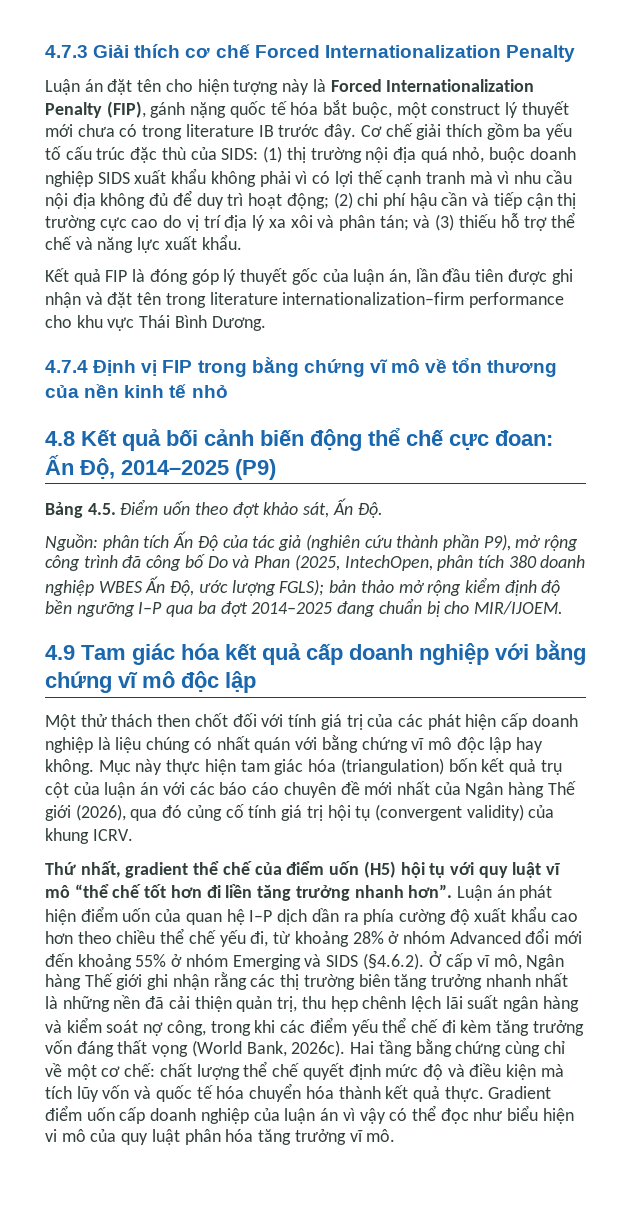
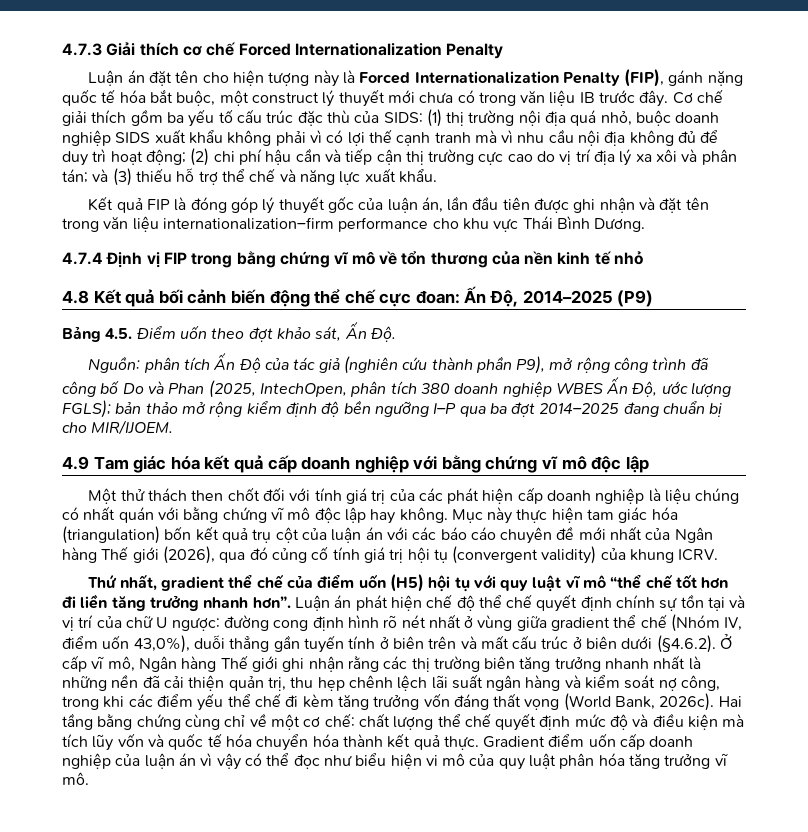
[185,124,254,137] literature -> [520,90,576,106] văn liệu
[209,292,278,305] literature -> [103,216,159,232] văn liệu
[80,906,578,925] [45,928,583,947] [45,953,359,970] điểm uốn của quan hệ I–P dịch dần ra phía cường độ xuất khẩu cao hơn theo chiều thể chế yếu đi, từ khoảng 28% ở nhóm Advanced đổi mới đến khoảng 55% ở nhóm Emerging và SIDS -> [426,594,746,612] [62,614,743,632] [62,635,653,653] chế độ thể chế quyết định chính sự tồn tại và vị trí của chữ U ngược: đường cong định hình rõ nét nhất ở vùng giữa gradient thể chế (Nhóm IV, điểm uốn 43,0%), duỗi thẳng gần tuyến tính ở biên trên và mất cấu trúc ở biên dưới

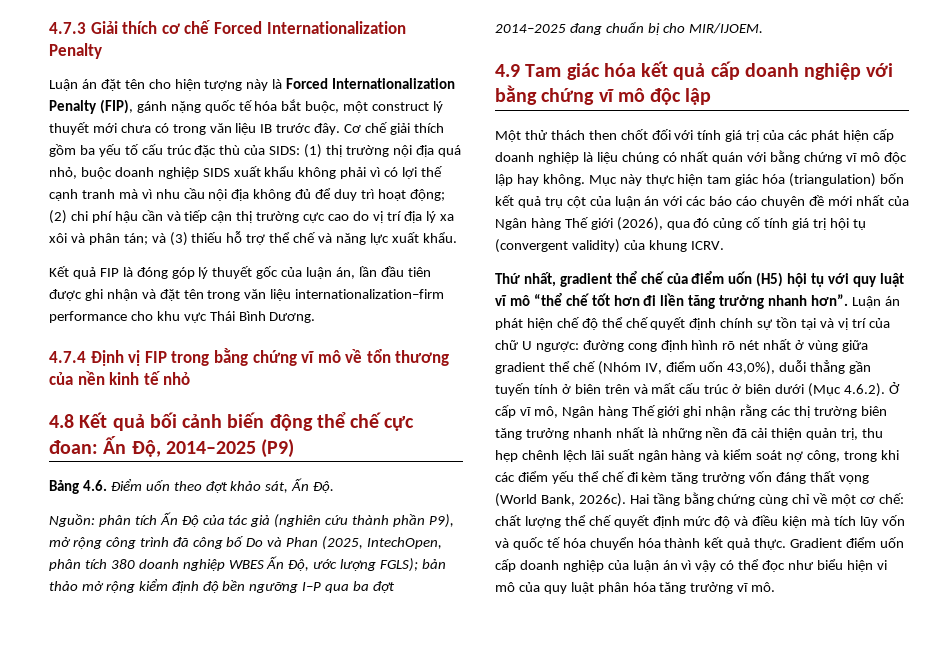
[105,328,133,339] 4.5. -> [82,480,107,491] 4.6.
[656,635,716,653] (§4.6.2). -> [807,383,885,397] (Mục 4.6.2).

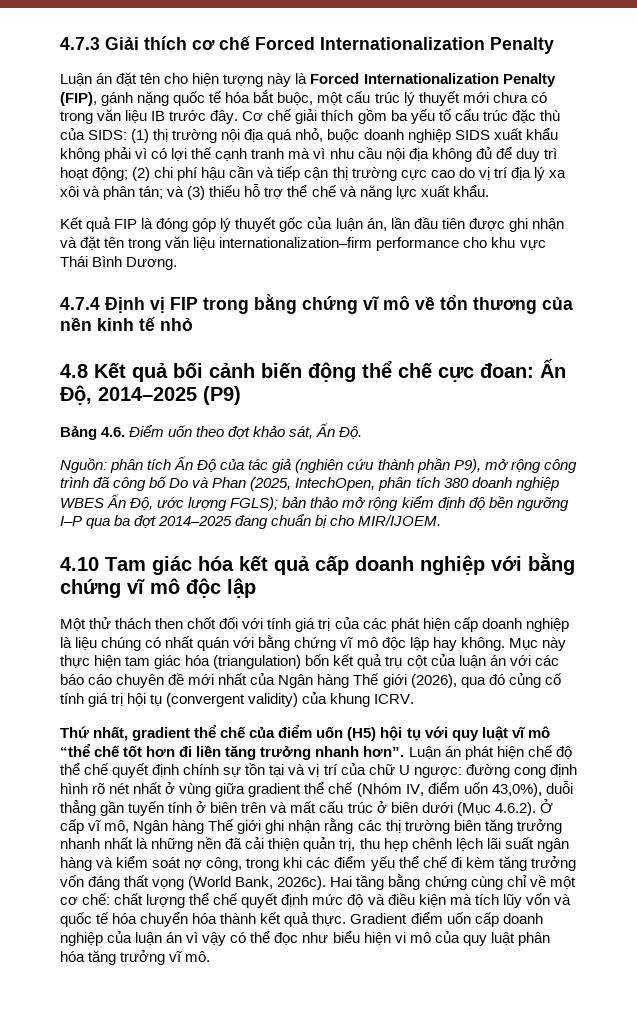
[372,102,430,111] construct -> [346,91,400,103] cấu trúc
[495,64,520,77] 4.9 -> [60,557,99,571] 4.10

